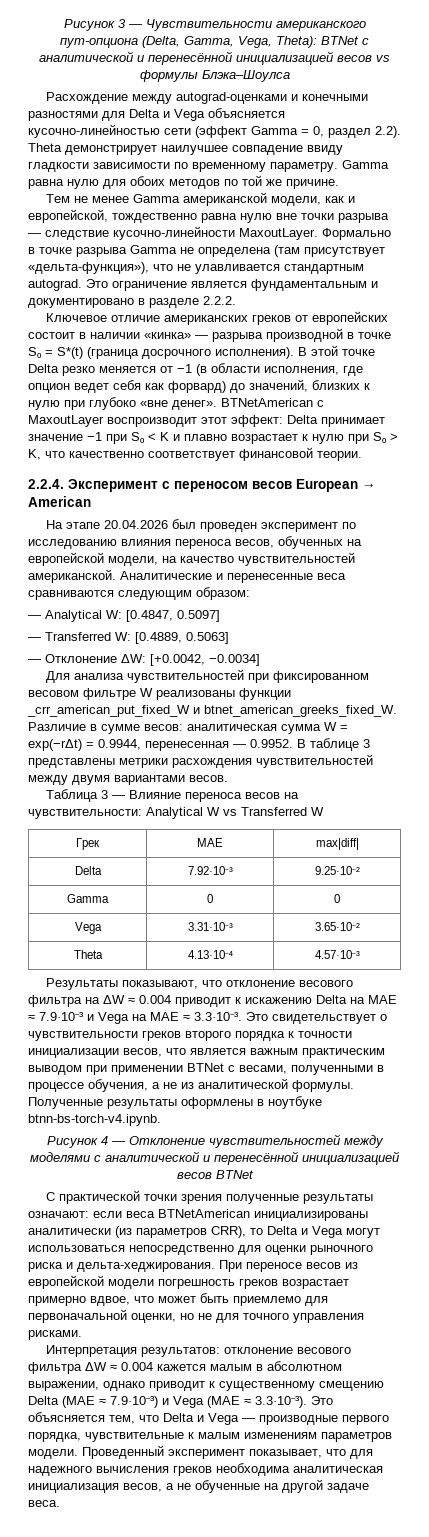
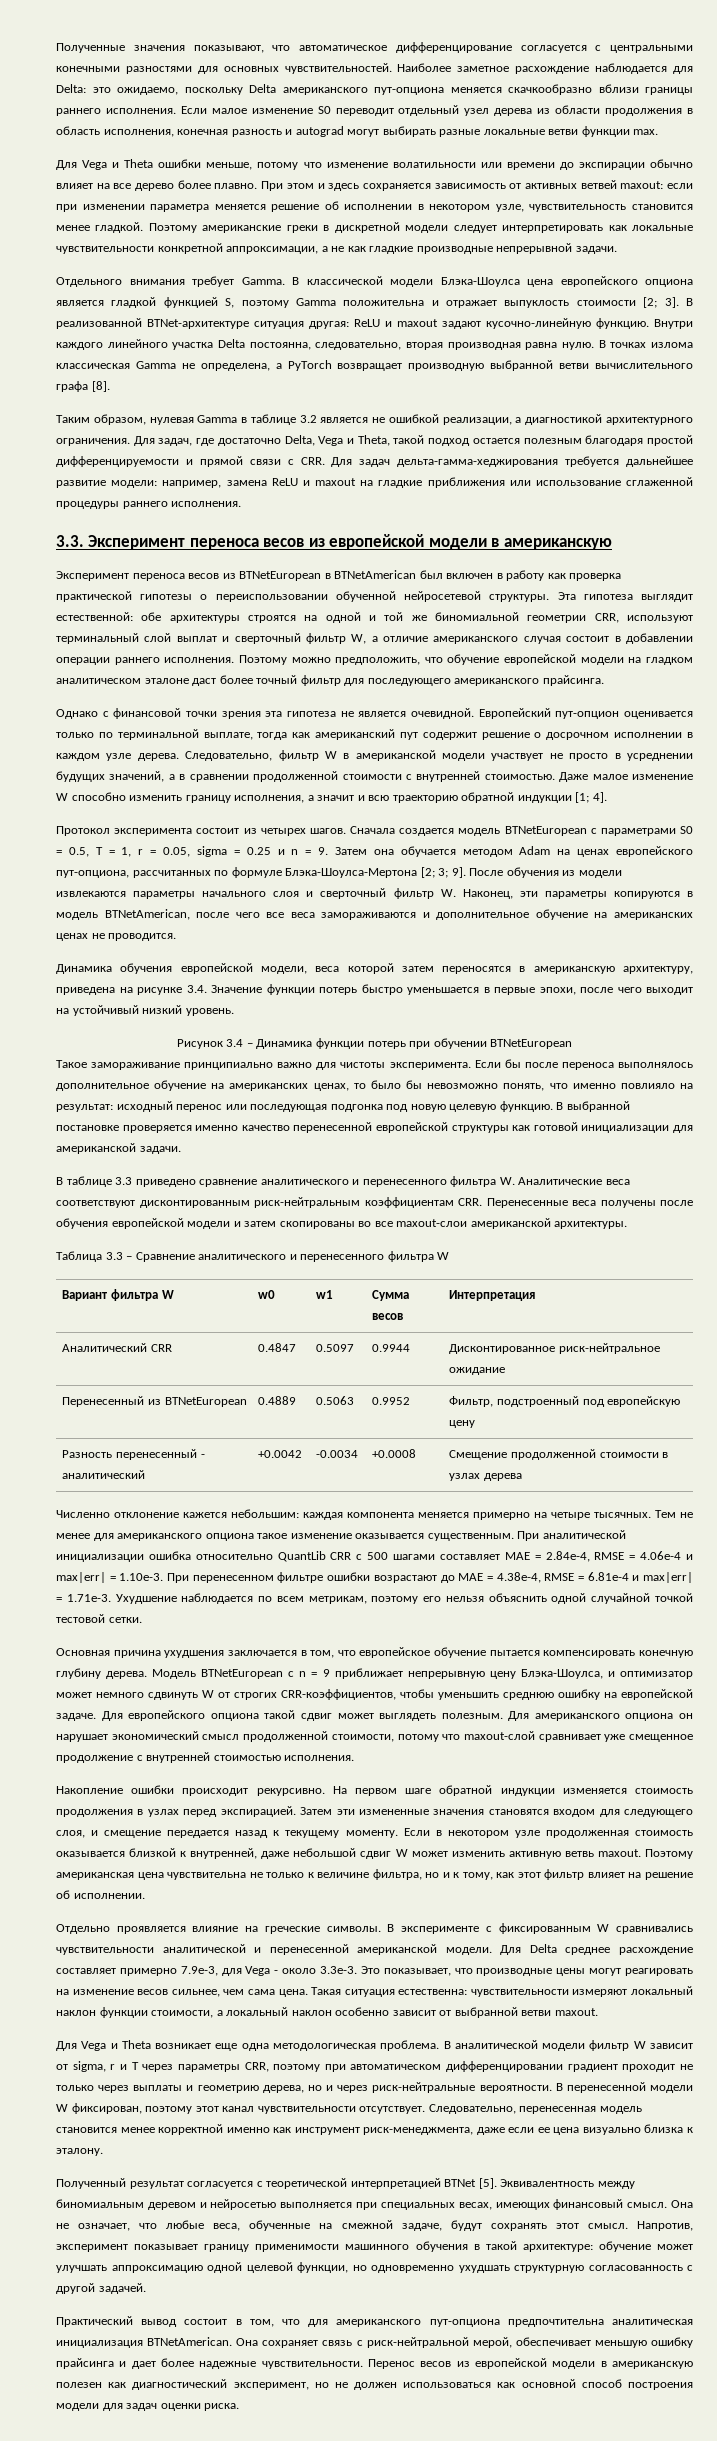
[63,19,366,31] [60,36,369,48] [39,51,390,65] [139,70,290,82] [45,92,368,104] [28,108,285,121] [28,124,401,138] [28,143,343,155] [28,160,389,172] [28,175,339,189] [45,192,355,206] [28,209,389,223] [28,226,391,240] [28,245,385,257] [28,262,364,274] [28,279,378,291] [28,296,236,308] [45,311,388,325] [28,328,391,342] [28,345,375,359] [28,363,363,376] [28,379,370,393] [28,397,324,410] [28,415,385,427] [28,432,398,444] [28,447,362,461] [28,479,376,492] [28,496,91,507] [45,519,356,532] [28,536,362,549] [28,552,355,566] [28,569,346,583] [28,587,250,600] [28,610,220,622] [28,632,229,644] [28,654,260,666] [45,669,369,683] [28,688,291,700] [27,705,397,717] [28,722,348,734] [28,738,370,751] [28,754,373,768] [28,775,228,785] [45,789,299,802] [28,807,324,819] [76,838,100,850] [197,838,223,847] [315,838,359,850] [74,866,102,875] [187,866,233,875] [314,866,360,875] [67,894,109,903] [207,894,213,903] [334,894,340,903] [74,922,102,934] [187,922,233,931] [314,922,360,931] [73,950,103,959] [187,950,233,959] [314,950,360,959] [45,978,353,990] [28,995,397,1007] [28,1012,387,1024] [28,1031,352,1041] [28,1048,385,1058] [28,1063,384,1075] [28,1078,354,1092] [28,1096,322,1109] [28,1114,161,1126] [46,1134,384,1148] [30,1151,399,1165] [176,1170,254,1179] [45,1190,373,1204] [28,1209,368,1221] [28,1226,380,1238] [28,1245,373,1255] [28,1260,358,1272] [28,1275,349,1289] [28,1293,328,1306] [28,1309,364,1323] [28,1330,82,1340] [45,1345,351,1357] [28,1361,342,1374] [28,1381,384,1391] [28,1396,333,1408] [28,1412,389,1425] [28,1432,392,1442] [28,1445,373,1459] [28,1463,383,1476] [28,1479,369,1493] [28,1500,60,1507] Рисунок 3 — Чувствительности американского пут-опциона (Delta, Gamma, Vega, Theta): BTNet с аналитической и перенесённой инициализацией весов vs формулы Блэка–Шоулса // Расхождение между autograd-оценками и конечными разностями для Delta и Vega объясняется кусочно-линейностью сети (эффект Gamma = 0, раздел 2.2). Theta демонстрирует наилучшее совпадение ввиду гладкости зависимости по временному параметру. Gamma равна нулю для обоих методов по той же причине. // Тем не менее Gamma американской модели, как и европейской, тождественно равна нулю вне точки разрыва — следствие кусочно-линейности MaxoutLayer. Формально в точке разрыва Gamma не определена (там присутствует «дельта-функция»), что не улавливается стандартным autograd. Это ограничение является фундаментальным и документировано в разделе 2.2.2. // Ключевое отличие американских греков от европейских состоит в наличии «кинка» — разрыва производной в точке S₀ = S*(t) (граница досрочного исполнения). В этой точке Delta резко меняется от −1 (в области исполнения, где опцион ведет себя как форвард) до значений, близких к нулю при глубоко «вне денег». BTNetAmerican с MaxoutLayer воспроизводит этот эффект: Delta принимает значение −1 при S₀ < K и плавно возрастает к нулю при S₀ > K, что качественно соответствует финансовой теории. // 2.2.4. Эксперимент с переносом весов European → American // На этапе 20.04.2026 был проведен эксперимент по исследованию влияния переноса весов, обученных на европейской модели, на качество чувствительностей американской. Аналитические и перенесенные веса сравниваются следующим образом: // — Analytical W: [0.4847, 0.5097] // — Transferred W: [0.4889, 0.5063] // — Отклонение ΔW: [+0.0042, −0.0034] // Для анализа чувствительностей при фиксированном весовом фильтре W реализованы функции _crr_american_put_fixed_W и btnet_american_greeks_fixed_W. Различие в сумме весов: аналитическая сумма W = exp(−rΔt) = 0.9944, перенесенная — 0.9952. В таблице 3 представлены метрики расхождения чувствительностей между двумя вариантами весов. // Таблица 3 — Влияние переноса весов на чувствительности: Analytical W vs Transferred W // Грек | MAE | max|diff| // Delta | 7.92·10⁻³ | 9.25·10⁻² // Gamma | 0 | 0 // Vega | 3.31·10⁻³ | 3.65·10⁻² // Theta | 4.13·10⁻⁴ | 4.57·10⁻³ // Результаты показывают, что отклонение весового фильтра на ΔW ≈ 0.004 приводит к искажению Delta на MAE ≈ 7.9·10⁻³ и Vega на MAE ≈ 3.3·10⁻³. Это свидетельствует о чувствительности греков второго порядка к точности инициализации весов, что является важным практическим выводом при применении BTNet с весами, полученными в процессе обучения, а не из аналитической формулы. Полученные результаты оформлены в ноутбуке btnn-bs-torch-v4.ipynb. // Рисунок 4 — Отклонение чувствительностей между моделями с аналитической и перенесённой инициализацией весов BTNet // С практической точки зрения полученные результаты означают: если веса BTNetAmerican инициализированы аналитически (из параметров CRR), то Delta и Vega могут использоваться непосредственно для оценки рыночного риска и дельта-хеджирования. При переносе весов из европейской модели погрешность греков возрастает примерно вдвое, что может быть приемлемо для первоначальной оценки, но не для точного управления рисками. // Интерпретация результатов: отклонение весового фильтра ΔW ≈ 0.004 кажется малым в абсолютном выражении, однако приводит к существенному смещению Delta (MAE ≈ 7.9·10⁻³) и Vega (MAE ≈ 3.3·10⁻³). Это объясняется тем, что Delta и Vega — производные первого порядка, чувствительные к малым изменениям параметров модели. Проведенный эксперимент показывает, что для надежного вычисления греков необходима аналитическая инициализация весов, а не обученные на другой задаче веса. -> [56,42,693,53] [56,63,694,74] [56,84,693,95] [56,105,693,116] [56,126,659,137] [56,159,693,170] [56,180,693,191] [56,201,693,212] [56,222,693,233] [56,243,617,254] [56,276,693,287] [56,297,693,308] [56,318,693,329] [56,339,693,350] [56,360,693,371] [56,381,110,392] [56,414,693,425] [56,435,693,446] [56,456,693,467] [56,477,693,488] [56,501,242,509] [56,534,612,550] [56,570,622,581] [56,591,693,602] [56,612,693,623] [56,633,693,644] [56,654,693,665] [56,675,604,686] [56,708,694,719] [56,729,693,740] [56,750,693,761] [56,771,693,782] [56,792,607,803] [56,826,693,836] [56,846,694,857] [56,867,622,878] [56,888,693,899] [56,909,693,920] [56,933,177,941] [56,963,693,974] [56,984,693,995] [56,1005,234,1016] [176,1038,573,1049] [56,1059,693,1070] [56,1080,693,1091] [56,1101,630,1112] [56,1122,694,1133] [56,1143,181,1154] [56,1176,630,1187] [56,1197,693,1208] [56,1218,628,1229] [56,1251,450,1262] [62,1289,174,1301] [258,1290,276,1299] [316,1290,334,1299] [372,1290,410,1301] [372,1313,404,1320] [449,1290,536,1301] [62,1343,172,1352] [258,1343,297,1352] [316,1344,355,1352] [372,1344,411,1352] [449,1343,660,1354] [449,1367,506,1375] [62,1396,247,1407] [258,1396,297,1405] [316,1396,355,1405] [372,1397,411,1405] [449,1396,681,1407] [449,1420,476,1428] [62,1449,205,1460] [62,1470,146,1479] [258,1450,303,1458] [316,1450,359,1458] [372,1449,417,1458] [449,1449,669,1460] [449,1473,522,1481] [56,1509,693,1520] [56,1530,626,1541] [56,1551,694,1562] [56,1572,693,1583] [56,1593,693,1604] [56,1614,142,1623] [56,1647,693,1658] [56,1668,694,1679] [56,1689,693,1700] [56,1710,693,1721] [56,1731,693,1742] [56,1752,355,1763] [56,1785,693,1796] [56,1806,693,1817] [56,1828,694,1838] [56,1848,694,1859] [56,1869,694,1880] [56,1890,145,1899] [56,1923,694,1934] [56,1944,693,1955] [56,1966,693,1976] [56,1986,693,1997] [56,2007,598,2018] [56,2040,694,2051] [56,2061,693,2072] [56,2082,693,2093] [56,2103,642,2114] [56,2124,694,2135] [56,2148,103,2156] [56,2178,635,2189] [56,2199,693,2210] [56,2220,694,2231] [56,2241,694,2252] [56,2262,693,2273] [56,2283,146,2294] [56,2316,693,2327] [56,2337,694,2348] [56,2358,693,2369] [56,2379,693,2390] [56,2403,240,2411] Полученные значения показывают, что автоматическое дифференцирование согласуется с центральными конечными разностями для основных чувствительностей. Наиболее заметное расхождение наблюдается для Delta: это ожидаемо, поскольку Delta американского пут-опциона меняется скачкообразно вблизи границы раннего исполнения. Если малое изменение S0 переводит отдельный узел дерева из области продолжения в область исполнения, конечная разность и autograd могут выбирать разные локальные ветви функции max. // Для Vega и Theta ошибки меньше, потому что изменение волатильности или времени до экспирации обычно влияет на все дерево более плавно. При этом и здесь сохраняется зависимость от активных ветвей maxout: если при изменении параметра меняется решение об исполнении в некотором узле, чувствительность становится менее гладкой. Поэтому американские греки в дискретной модели следует интерпретировать как локальные чувствительности конкретной аппроксимации, а не как гладкие производные непрерывной задачи. // Отдельного внимания требует Gamma. В классической модели Блэка-Шоулса цена европейского опциона является гладкой функцией S, поэтому Gamma положительна и отражает выпуклость стоимости [2; 3]. В реализованной BTNet-архитектуре ситуация другая: ReLU и maxout задают кусочно-линейную функцию. Внутри каждого линейного участка Delta постоянна, следовательно, вторая производная равна нулю. В точках излома классическая Gamma не определена, а PyTorch возвращает производную выбранной ветви вычислительного графа [8]. // Таким образом, нулевая Gamma в таблице 3.2 является не ошибкой реализации, а диагностикой архитектурного ограничения. Для задач, где достаточно Delta, Vega и Theta, такой подход остается полезным благодаря простой дифференцируемости и прямой связи с CRR. Для задач дельта-гамма-хеджирования требуется дальнейшее развитие модели: например, замена ReLU и maxout на гладкие приближения или использование сглаженной процедуры раннего исполнения. // 3.3. Эксперимент переноса весов из европейской модели в американскую // Эксперимент переноса весов из BTNetEuropean в BTNetAmerican был включен в работу как проверка практической гипотезы о переиспользовании обученной нейросетевой структуры. Эта гипотеза выглядит естественной: обе архитектуры строятся на одной и той же биномиальной геометрии CRR, используют терминальный слой выплат и сверточный фильтр W, а отличие американского случая состоит в добавлении операции раннего исполнения. Поэтому можно предположить, что обучение европейской модели на гладком аналитическом эталоне даст более точный фильтр для последующего американского прайсинга. // Однако с финансовой точки зрения эта гипотеза не является очевидной. Европейский пут-опцион оценивается только по терминальной выплате, тогда как американский пут содержит решение о досрочном исполнении в каждом узле дерева. Следовательно, фильтр W в американской модели участвует не просто в усреднении будущих значений, а в сравнении продолженной стоимости с внутренней стоимостью. Даже малое изменение W способно изменить границу исполнения, а значит и всю траекторию обратной индукции [1; 4]. // Протокол эксперимента состоит из четырех шагов. Сначала создается модель BTNetEuropean с параметрами S0 = 0.5, T = 1, r = 0.05, sigma = 0.25 и n = 9. Затем она обучается методом Adam на ценах европейского пут-опциона, рассчитанных по формуле Блэка-Шоулса-Мертона [2; 3; 9]. После обучения из модели извлекаются параметры начального слоя и сверточный фильтр W. Наконец, эти параметры копируются в модель BTNetAmerican, после чего все веса замораживаются и дополнительное обучение на американских ценах не проводится. // Динамика обучения европейской модели, веса которой затем переносятся в американскую архитектуру, приведена на рисунке 3.4. Значение функции потерь быстро уменьшается в первые эпохи, после чего выходит на устойчивый низкий уровень. // Рисунок 3.4 – Динамика функции потерь при обучении BTNetEuropean // Такое замораживание принципиально важно для чистоты эксперимента. Если бы после переноса выполнялось дополнительное обучение на американских ценах, то было бы невозможно понять, что именно повлияло на результат: исходный перенос или последующая подгонка под новую целевую функцию. В выбранной постановке проверяется именно качество перенесенной европейской структуры как готовой инициализации для американской задачи. // В таблице 3.3 приведено сравнение аналитического и перенесенного фильтра W. Аналитические веса соответствуют дисконтированным риск-нейтральным коэффициентам CRR. Перенесенные веса получены после обучения европейской модели и затем скопированы во все maxout-слои американской архитектуры. // Таблица 3.3 – Сравнение аналитического и перенесенного фильтра W // Вариант фильтра W | w0 | w1 | Сумма весов | Интерпретация // Аналитический CRR | 0.4847 | 0.5097 | 0.9944 | Дисконтированное риск-нейтральное ожидание // Перенесенный из BTNetEuropean | 0.4889 | 0.5063 | 0.9952 | Фильтр, подстроенный под европейскую цену // Разность перенесенный - аналитический | +0.0042 | -0.0034 | +0.0008 | Смещение продолженной стоимости в узлах дерева // Численно отклонение кажется небольшим: каждая компонента меняется примерно на четыре тысячных. Тем не менее для американского опциона такое изменение оказывается существенным. При аналитической инициализации ошибка относительно QuantLib CRR с 500 шагами составляет MAE = 2.84e-4, RMSE = 4.06e-4 и max|err| = 1.10e-3. При перенесенном фильтре ошибки возрастают до MAE = 4.38e-4, RMSE = 6.81e-4 и max|err| = 1.71e-3. Ухудшение наблюдается по всем метрикам, поэтому его нельзя объяснить одной случайной точкой тестовой сетки. // Основная причина ухудшения заключается в том, что европейское обучение пытается компенсировать конечную глубину дерева. Модель BTNetEuropean с n = 9 приближает непрерывную цену Блэка-Шоулса, и оптимизатор может немного сдвинуть W от строгих CRR-коэффициентов, чтобы уменьшить среднюю ошибку на европейской задаче. Для европейского опциона такой сдвиг может выглядеть полезным. Для американского опциона он нарушает экономический смысл продолженной стоимости, потому что maxout-слой сравнивает уже смещенное продолжение с внутренней стоимостью исполнения. // Накопление ошибки происходит рекурсивно. На первом шаге обратной индукции изменяется стоимость продолжения в узлах перед экспирацией. Затем эти измененные значения становятся входом для следующего слоя, и смещение передается назад к текущему моменту. Если в некотором узле продолженная стоимость оказывается близкой к внутренней, даже небольшой сдвиг W может изменить активную ветвь maxout. Поэтому американская цена чувствительна не только к величине фильтра, но и к тому, как этот фильтр влияет на решение об исполнении. // Отдельно проявляется влияние на греческие символы. В эксперименте с фиксированным W сравнивались чувствительности аналитической и перенесенной американской модели. Для Delta среднее расхождение составляет примерно 7.9e-3, для Vega - около 3.3e-3. Это показывает, что производные цены могут реагировать на изменение весов сильнее, чем сама цена. Такая ситуация естественна: чувствительности измеряют локальный наклон функции стоимости, а локальный наклон особенно зависит от выбранной ветви maxout. // Для Vega и Theta возникает еще одна методологическая проблема. В аналитической модели фильтр W зависит от sigma, r и T через параметры CRR, поэтому при автоматическом дифференцировании градиент проходит не только через выплаты и геометрию дерева, но и через риск-нейтральные вероятности. В перенесенной модели W фиксирован, поэтому этот канал чувствительности отсутствует. Следовательно, перенесенная модель становится менее корректной именно как инструмент риск-менеджмента, даже если ее цена визуально близка к эталону. // Полученный результат согласуется с теоретической интерпретацией BTNet [5]. Эквивалентность между биномиальным деревом и нейросетью выполняется при специальных весах, имеющих финансовый смысл. Она не означает, что любые веса, обученные на смежной задаче, будут сохранять этот смысл. Напротив, эксперимент показывает границу применимости машинного обучения в такой архитектуре: обучение может улучшать аппроксимацию одной целевой функции, но одновременно ухудшать структурную согласованность с другой задачей. // Практический вывод состоит в том, что для американского пут-опциона предпочтительна аналитическая инициализация BTNetAmerican. Она сохраняет связь с риск-нейтральной мерой, обеспечивает меньшую ошибку прайсинга и дает более надежные чувствительности. Перенос весов из европейской модели в американскую полезен как диагностический эксперимент, но не должен использоваться как основной способ построения модели для задач оценки риска.

